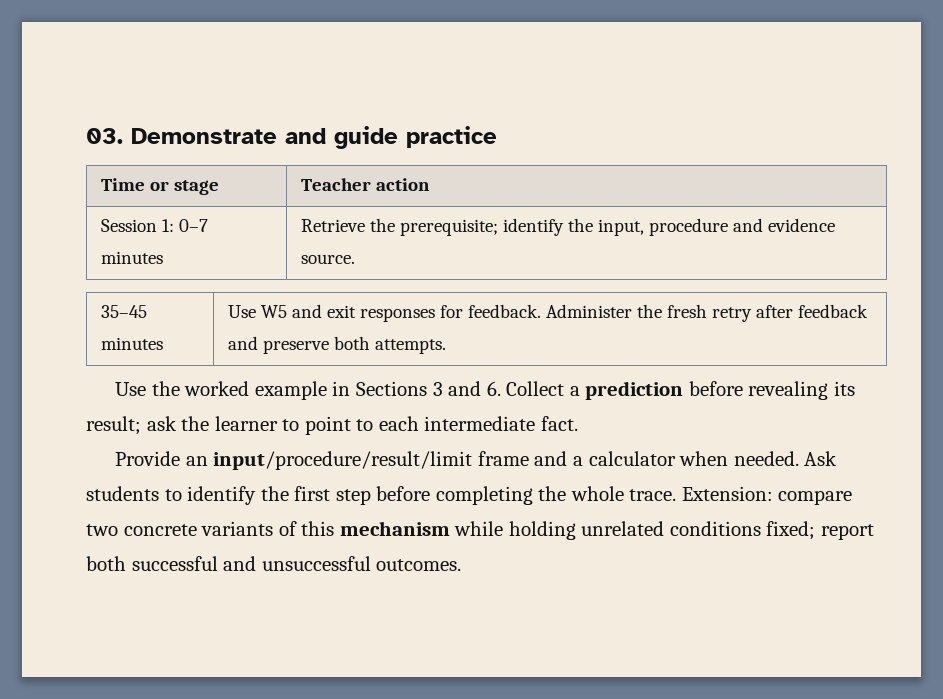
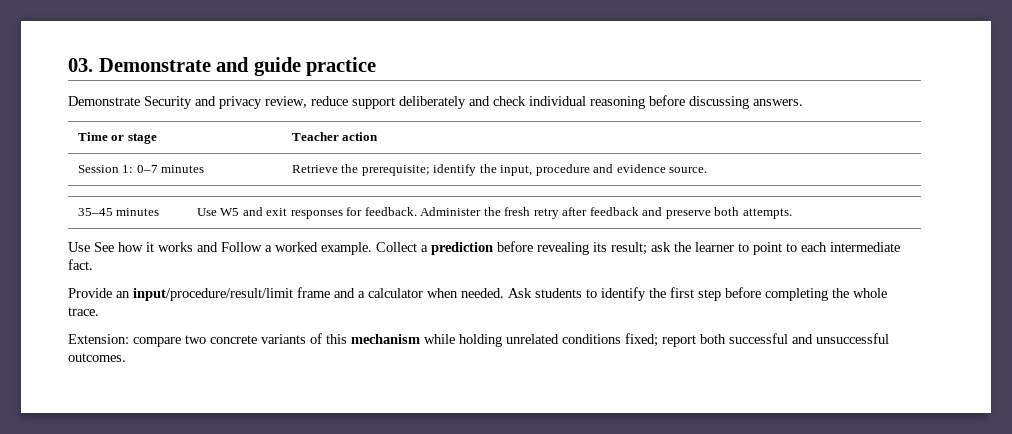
(497, 137) none -> [68,95,803,109] // Demonstrate Security and privacy review, reduce support deliberately and check individual reasoning before discussing answers.
[151,381,501,400] the worked example in Sections 3 and 6. -> [94,242,372,255] See how it works and Follow a worked example.
(677, 495) none -> (99, 311) //

